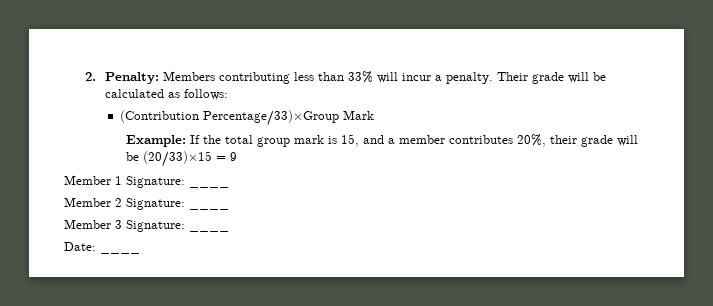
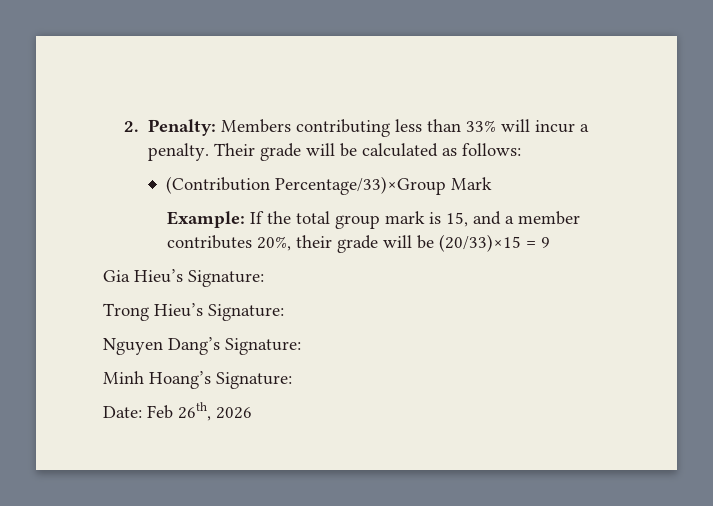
[64,175,229,188] [64,197,229,210] [64,219,229,232] [64,242,96,251] [100,251,140,254] Member 1 Signature: ____ // Member 2 Signature: ____ // Member 3 Signature: ____ // Date: ____ -> [103,269,264,287] [103,303,284,321] [103,337,301,355] [103,371,292,389] [103,402,252,421] Gia Hieu’s Signature: // Trong Hieu’s Signature: // Nguyen Dang’s Signature: // Minh Hoang’s Signature: // Date: Feb 26th, 2026

